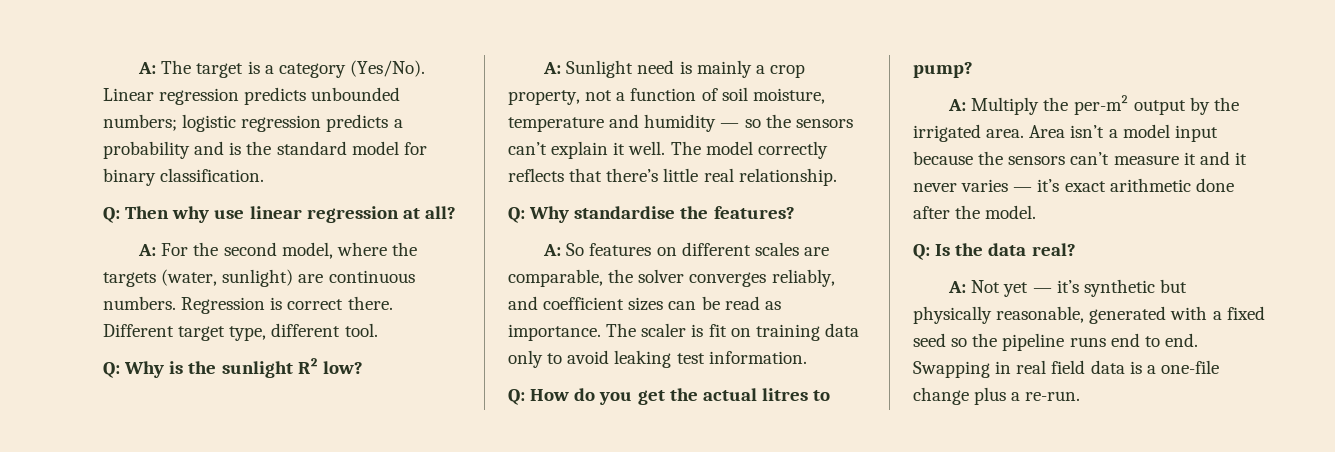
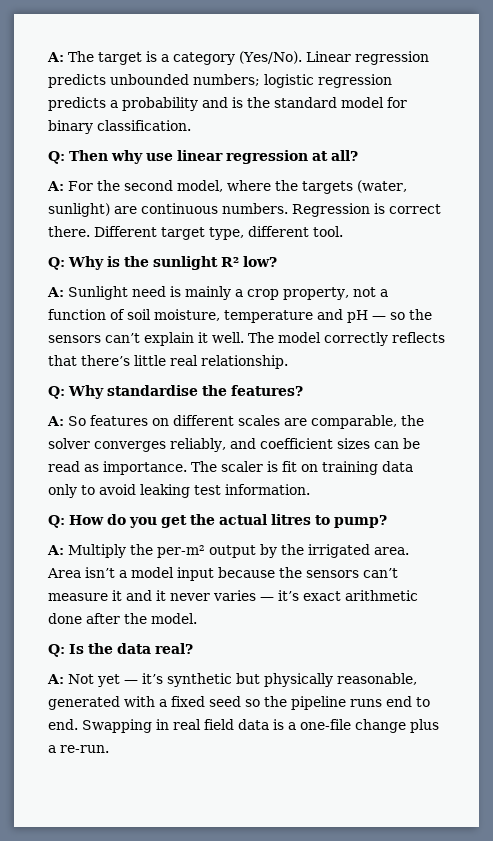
[644,114,717,132] humidity -> [347,310,368,323] pH

